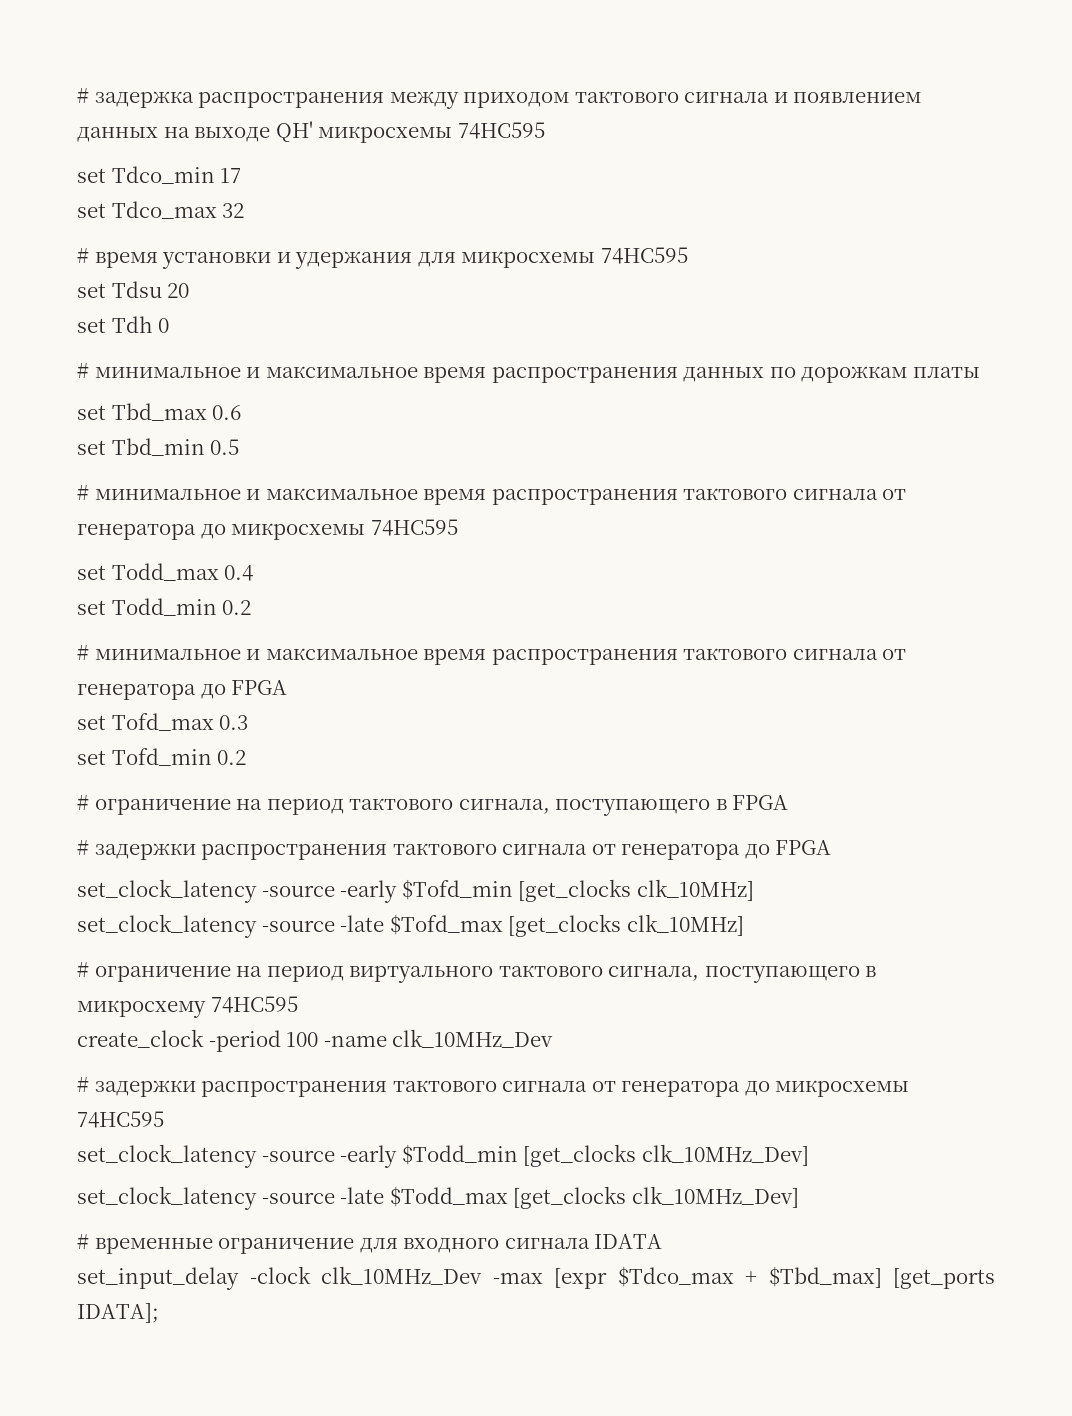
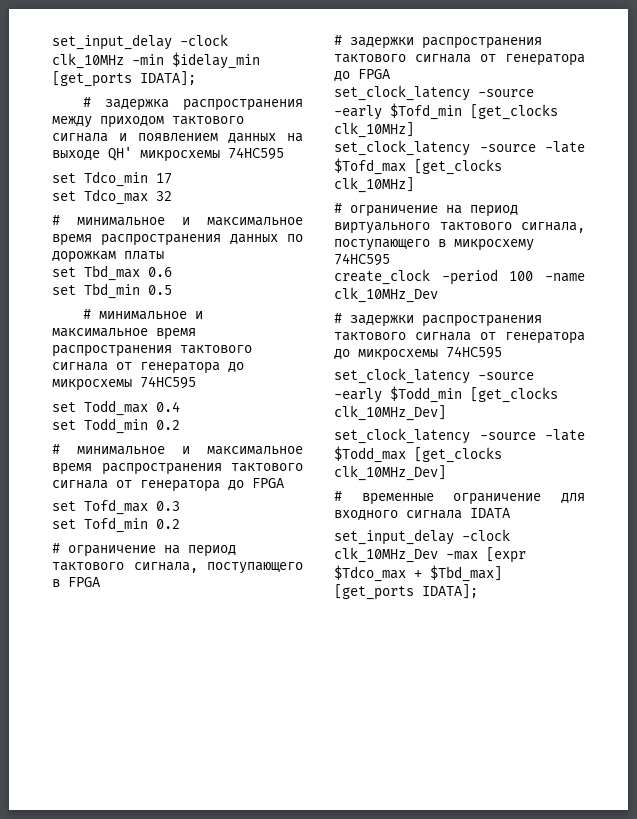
(77, 95) none -> [52,34,228,50] [52,52,260,69] [52,71,196,87] set_input_delay -clock clk_10MHz -min $idelay_min [get_ports IDATA]; //
[77,247,688,269] [77,281,190,298] [77,316,170,333] // # время установки и удержания для микросхемы 74HC595 // set Tdsu 20 // set Tdh 0 -> (172, 196) none

